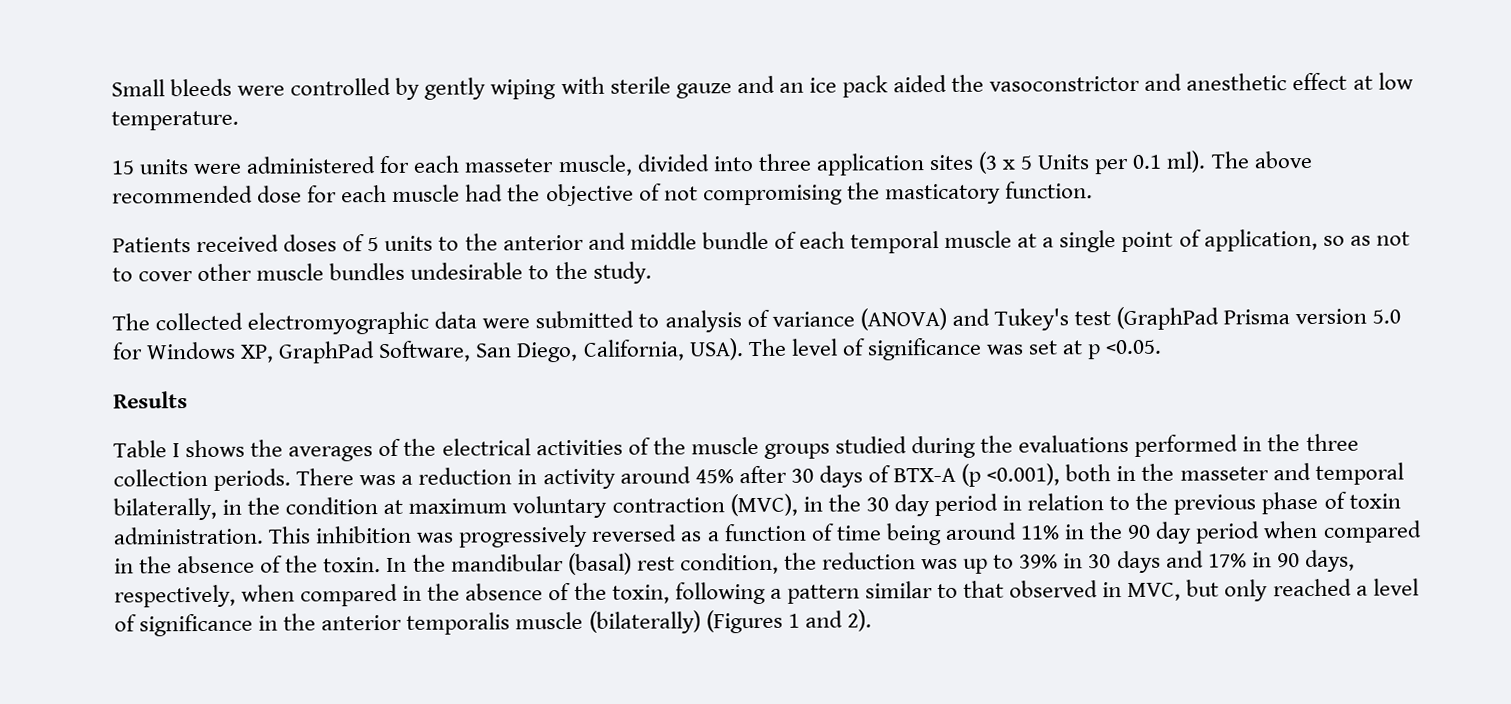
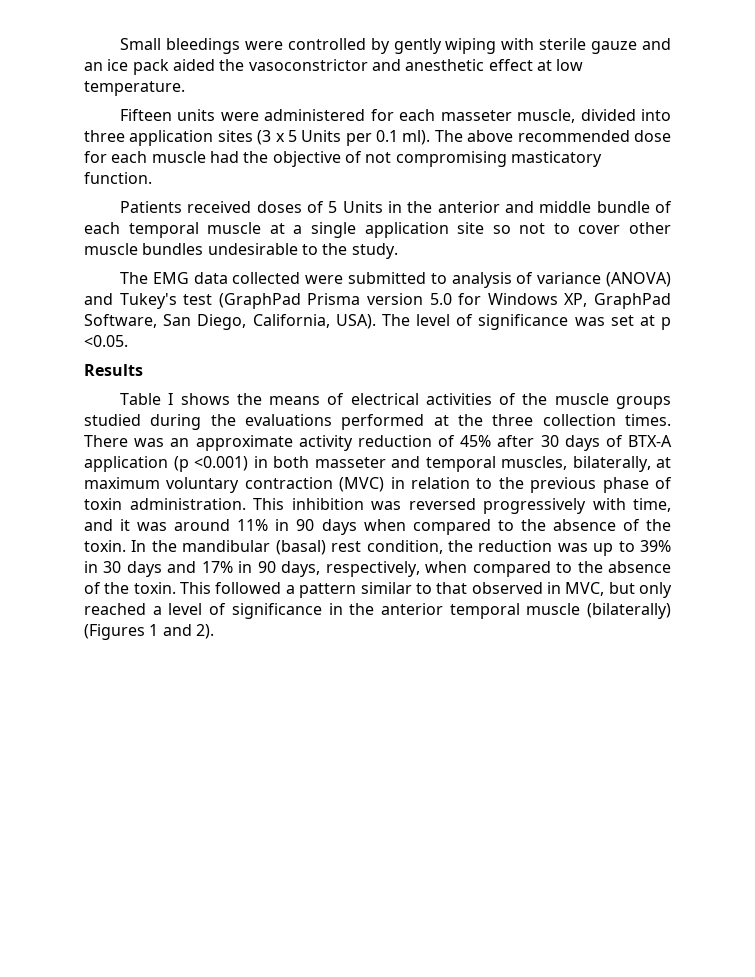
[170,78,233,97] bleeds -> [165,38,240,54] bleedings
[111,160,135,175] 15 -> [120,109,173,121] Fifteen
[846,182,880,200] the -> (507, 159) none
[384,235,460,252] units to -> [342,201,403,213] Units in
[1121,228,1371,253] point of application, so as -> [364,222,511,238] application site so
[155,311,478,335] collected electromyographic data -> [152,272,301,284] EMG data collected
[288,438,437,462] averages of the -> [269,393,345,405] means of
[1242,436,1263,452] in -> [433,415,449,426] at
[213,468,292,491] periods. -> [624,414,671,426] times.
[401,466,691,490] a reduction in activity around -> [170,435,455,451] an approximate activity reduction of
[961,462,1404,487] [113,493,998,521] (p <0.001), both in the masseter and temporal bilaterally, in the condition at maximum voluntary contraction (MVC), in the 30 day period -> [84,456,671,472] [84,477,385,493] application (p <0.001) in both masseter and temporal muscles, bilaterally, at maximum voluntary contraction (MVC)
[458,520,1422,548] [114,558,134,574] progressively reversed as a function of time being around 11% in the 90 day period when compared in -> [408,498,671,514] [84,519,514,535] reversed progressively with time, and it was around 11% in 90 days when compared to
[402,581,766,605] in the absence of the toxin, following -> [556,561,671,573] [84,582,282,594] to the absence of the toxin. This followed
[406,612,511,635] temporalis -> [449,603,520,619] temporal

